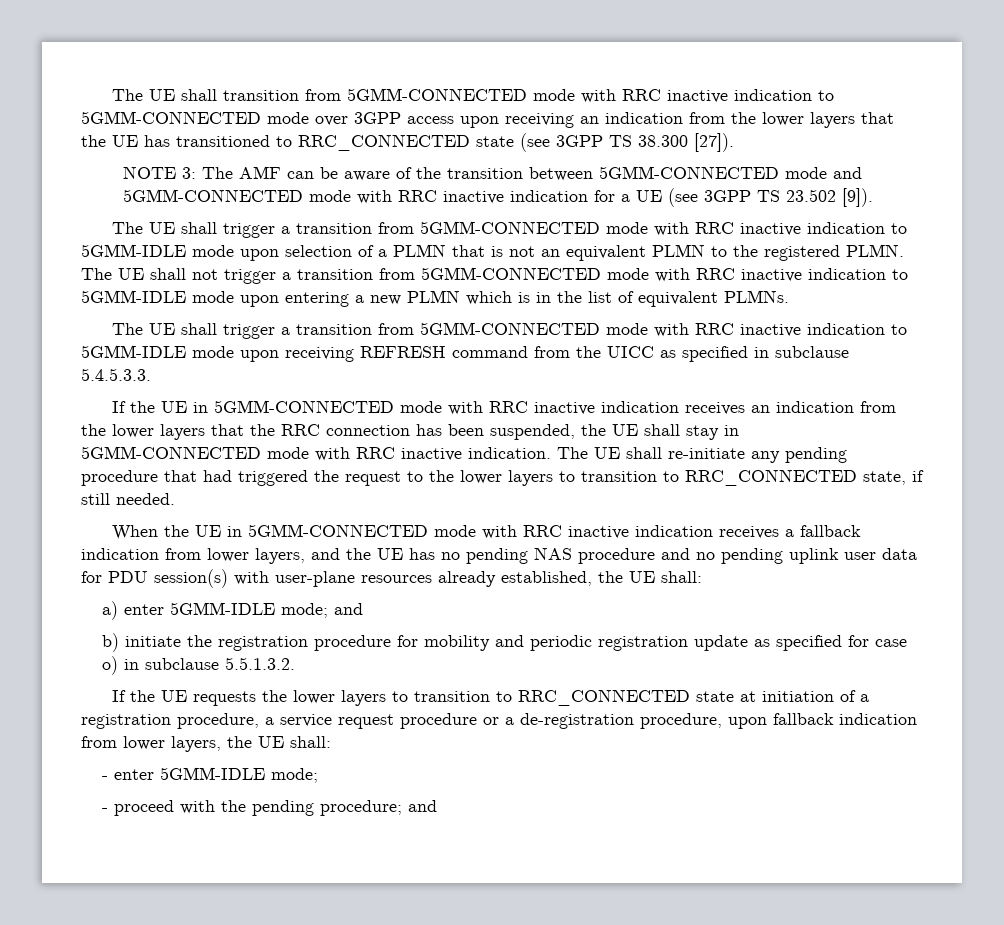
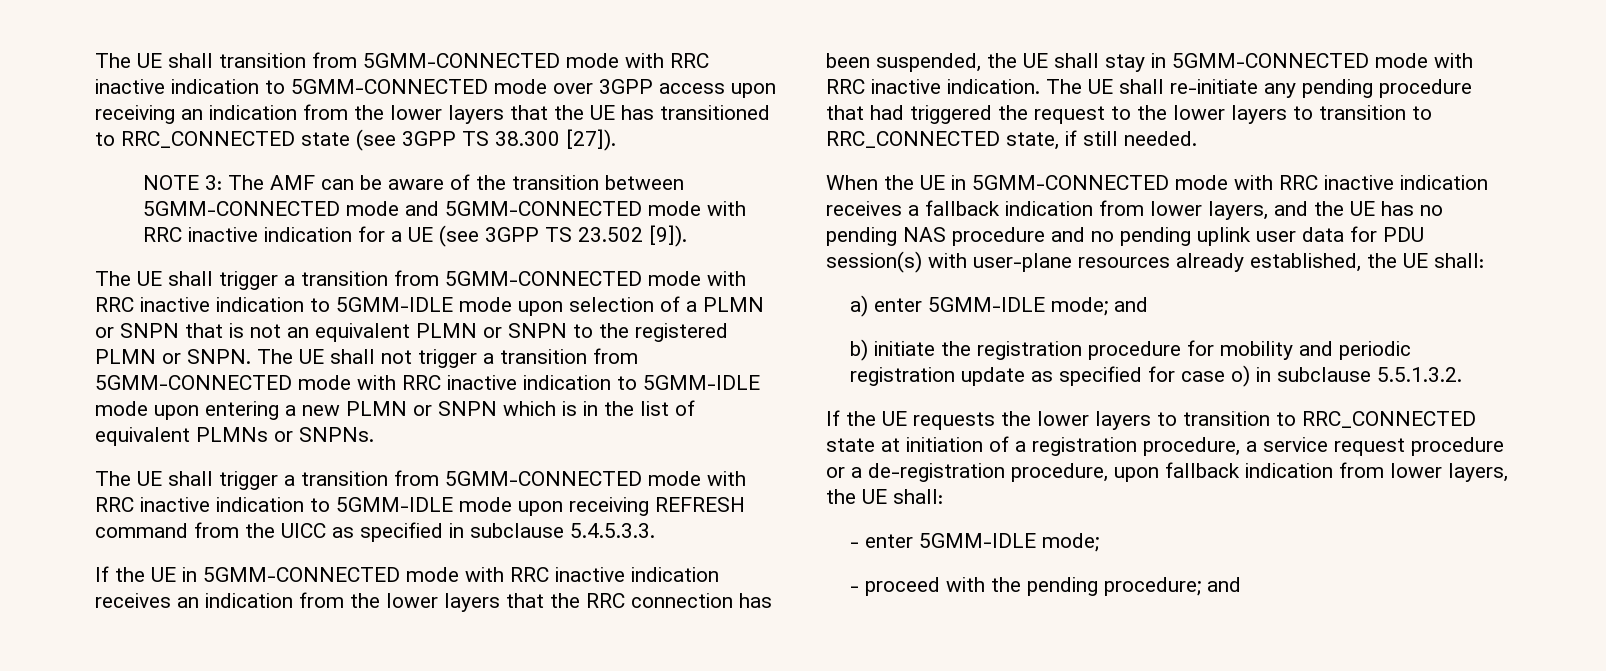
(446, 250) none -> [95,323,179,338] or SNPN
(705, 250) none -> [483,323,567,338] or SNPN
[846,244,904,257] PLMN. -> [95,349,251,364] PLMN or SNPN.
(460, 296) none -> [413,401,497,416] or SNPN
[724,290,789,303] PLMNs. -> [196,427,374,442] PLMNs or SNPNs.

